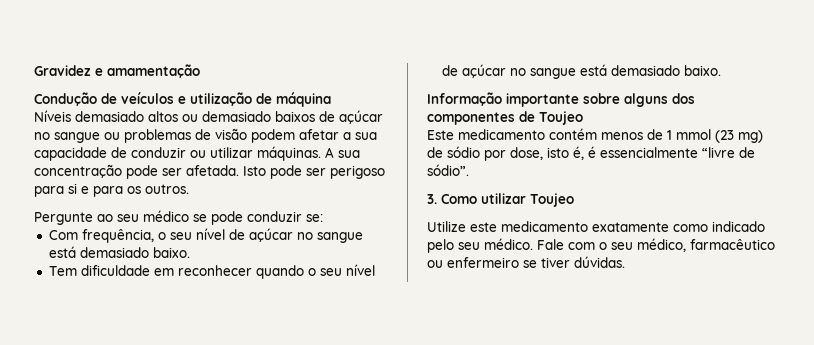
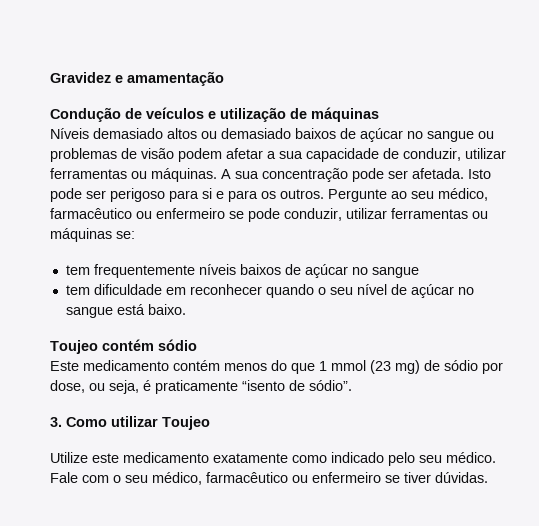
[276,92,331,107] máquina -> [311,107,379,122] máquinas
[131,147,253,158] conduzir ou utilizar -> [403,148,506,161] [50,168,147,179] conduzir, utilizar ferramentas ou
(189, 189) // -> (324, 194) none
[143,210,323,225] [48,228,363,243] [48,246,190,258] [48,266,77,276] médico se pode conduzir se: // Com frequência, o seu nível de açúcar no sangue está demasiado baixo. // Tem -> [438,188,488,201] [50,208,488,222] [50,228,135,242] [65,264,419,278] [65,285,90,295] médico, farmacêutico ou enfermeiro se pode conduzir, utilizar ferramentas ou máquinas se: // tem frequentemente níveis baixos de açúcar no sangue // tem
[610,65,721,76] [427,92,695,107] [427,111,583,125] demasiado baixo. // Informação importante sobre alguns dos componentes de Toujeo -> [147,304,186,315] [50,339,197,354] baixo. // Toujeo contém sódio
[647,129,663,140] de -> [271,360,315,374] do que
[547,146,735,160] isto é, é essencialmente “livre -> [89,380,285,394] ou seja, é praticamente “isento

